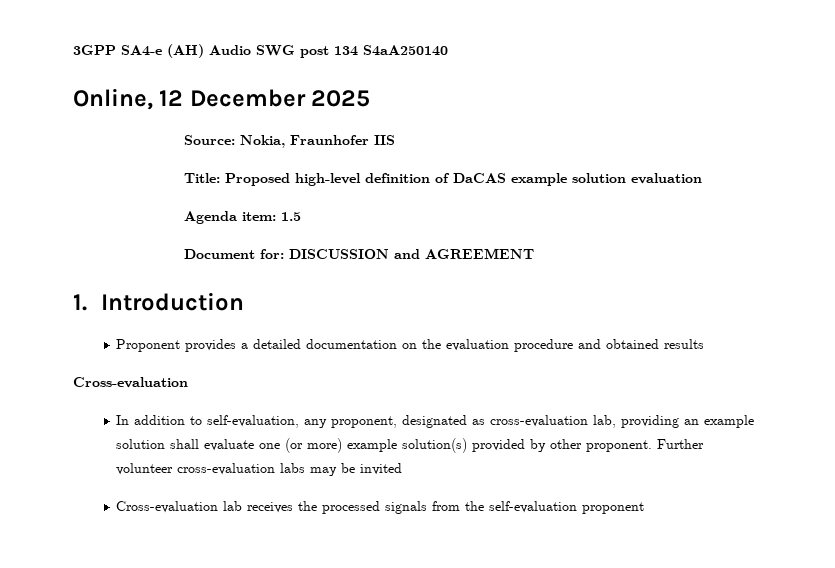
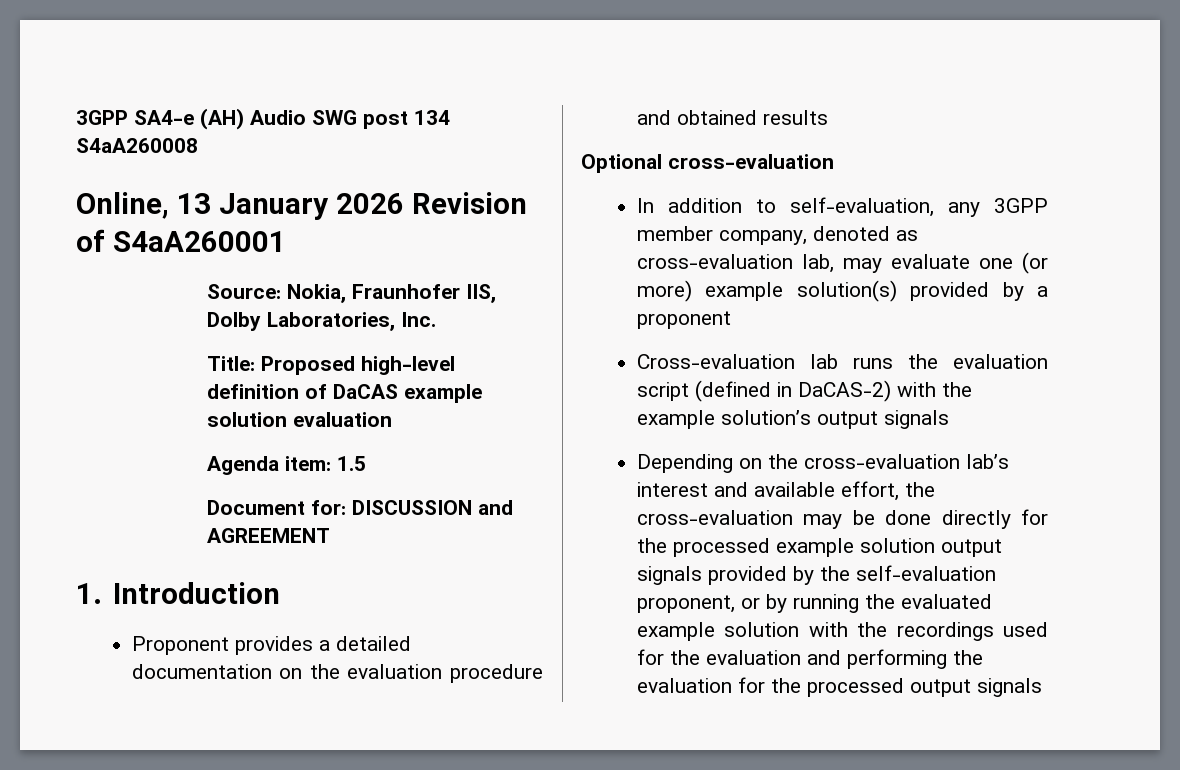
[363,45,448,56] S4aA250140 -> [76,138,198,153] S4aA260008
[159,89,371,107] 12 December 2025 -> [176,192,527,220] [76,229,286,252] 13 January 2026 Revision of S4aA260001
[374,135,396,145] IIS -> [465,284,496,303] [206,312,436,331] IIS, Dolby Laboratories, Inc.
[73,377,188,388] Cross-evaluation -> [581,154,834,173] Optional cross-evaluation
[331,415,755,428] [116,439,200,449] proponent, designated as cross-evaluation lab, providing an example solution shall -> [994,198,1048,213] [636,226,918,245] [636,254,882,273] 3GPP member company, denoted as cross-evaluation lab, may
[550,439,705,452] [116,463,403,476] [116,501,645,514] other proponent. Further volunteer cross-evaluation labs may be invited // Cross-evaluation lab receives the processed signals from the self-evaluation proponent -> [1037,286,1048,297] [636,311,731,329] [636,354,1048,369] [636,380,972,402] [636,410,949,429] [636,454,1009,473] [636,481,935,501] [636,509,1048,529] [636,538,1002,557] [636,565,996,585] [636,594,992,613] [636,622,1048,641] [636,649,983,669] [636,677,1042,697] a proponent // Cross-evaluation lab runs the evaluation script (defined in DaCAS-2) with the example solution’s output signals // Depending on the cross-evaluation lab’s interest and available effort, the cross-evaluation may be done directly for the processed example solution output signals provided by the self-evaluation proponent, or by running the evaluated example solution with the recordings used for the evaluation and performing the evaluation for the processed output signals

